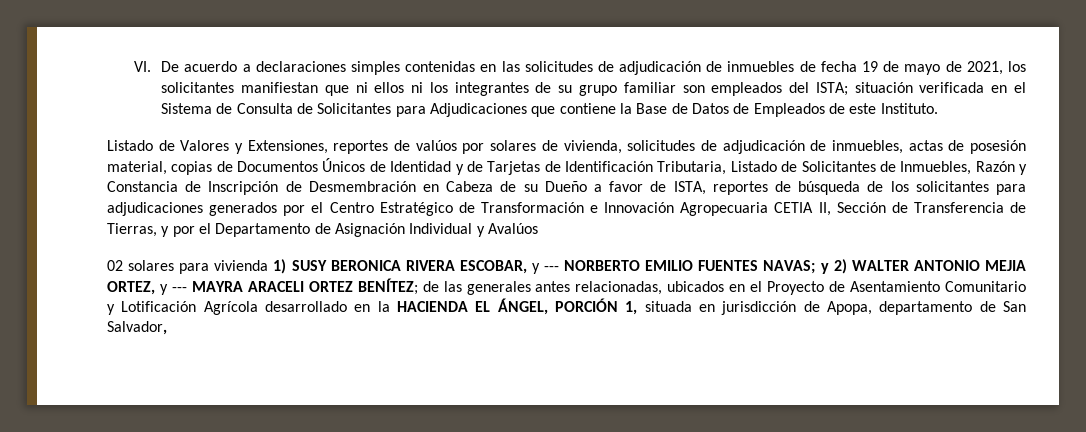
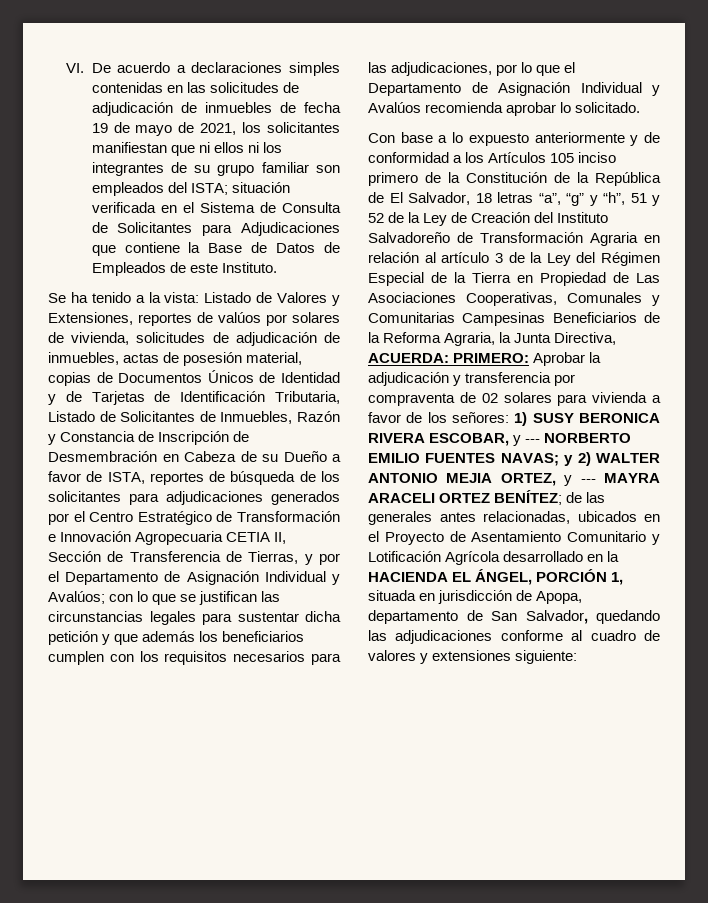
(938, 108) none -> [48,292,200,303] Se ha tenido a la vista:
[487,223,538,234] [107,260,269,274] Avalúos // 02 solares para vivienda -> [48,591,281,605] [48,611,341,625] [48,631,305,645] [48,651,341,665] [368,62,576,76] [368,82,660,96] [368,102,641,116] [368,132,660,146] [368,152,617,163] [368,172,661,186] [368,192,660,206] [368,212,609,226] [368,232,660,246] [368,252,660,266] [368,272,660,286] [368,292,660,306] [368,312,660,326] [368,332,617,346] [368,352,602,366] [368,372,576,386] [368,392,661,406] [368,412,509,423] Avalúos; con lo que se justifican las circunstancias legales para sustentar dicha petición y que además los beneficiarios cumplen con los requisitos necesarios para las adjudicaciones, por lo que el Departamento de Asignación Individual y Avalúos recomienda aprobar lo solicitado. // Con base a lo expuesto anteriormente y de conformidad a los Artículos 105 inciso primero de la Constitución de la República de El Salvador, 18 letras “a”, “g” y “h”, 51 y 52 de la Ley de Creación del Instituto Salvadoreño de Transformación Agraria en relación al artículo 3 de la Ley del Régimen Especial de la Tierra en Propiedad de Las Asociaciones Cooperativas, Comunales y Comunitarias Campesinas Beneficiarios de la Reforma Agraria, la Junta Directiva, ACUERDA: PRIMERO: Aprobar la adjudicación y transferencia por compraventa de 02 solares para vivienda a favor de los señores:
(167, 328) none -> [596,610,660,624] [368,630,660,644] [368,650,578,664] quedando las adjudicaciones conforme al cuadro de valores y extensiones siguiente:

